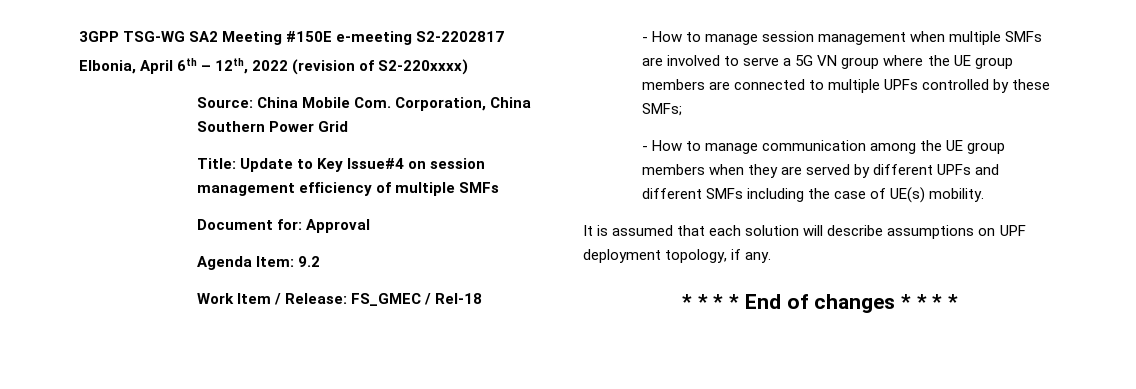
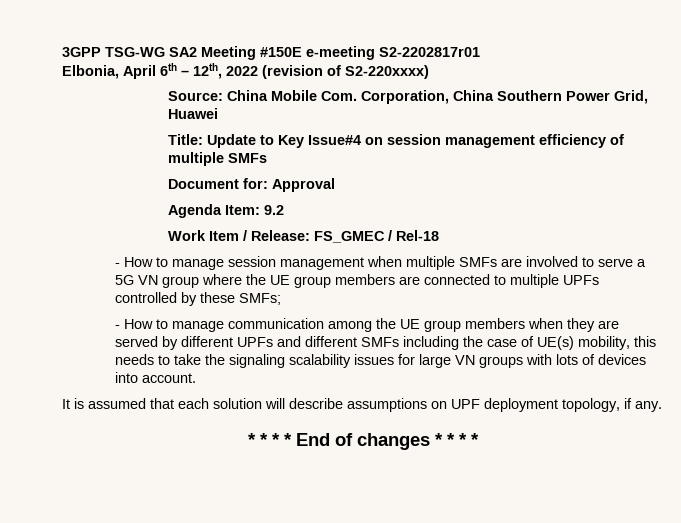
[416,31,505,42] S2-2202817 -> [379,47,480,57] S2-2202817r01
[318,121,349,132] Grid -> [613,90,648,104] [167,108,218,119] Grid, Huawei
[929,188,985,202] mobility. -> [577,336,656,350] [114,354,646,368] [114,372,196,383] mobility, this needs to take the signaling scalability issues for large VN groups with lots of devices into account.

